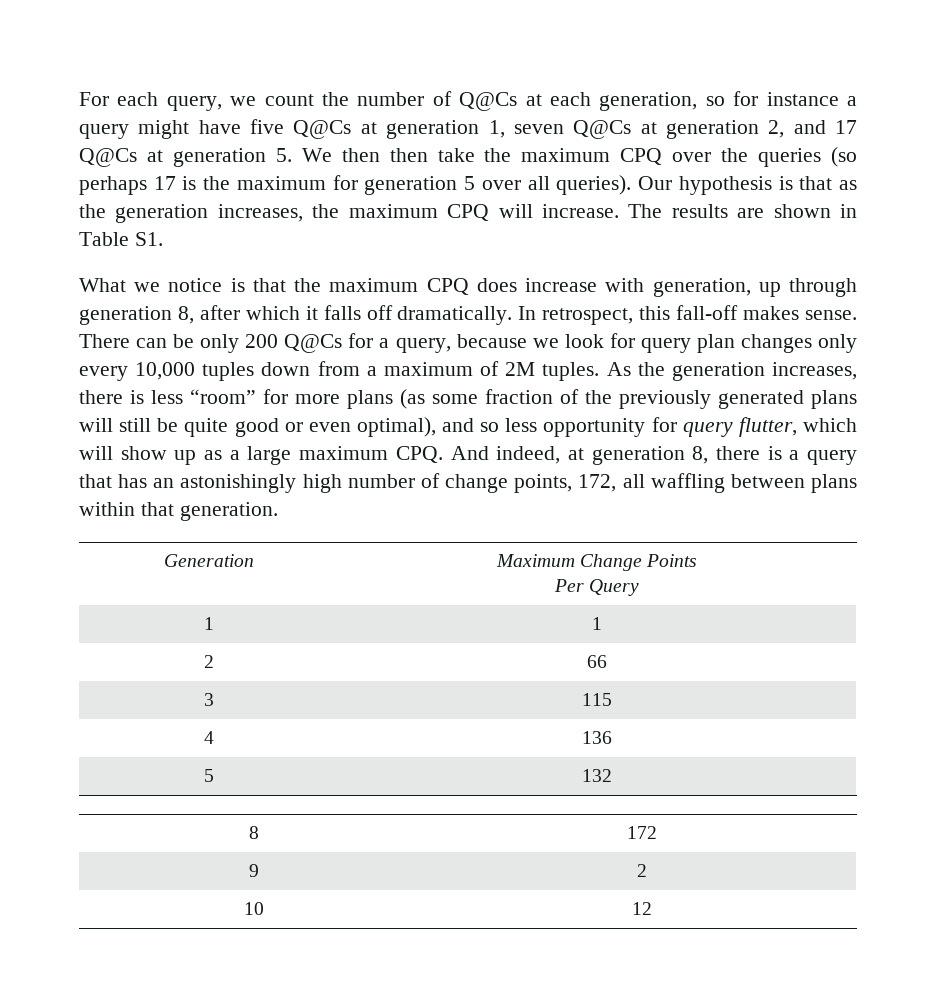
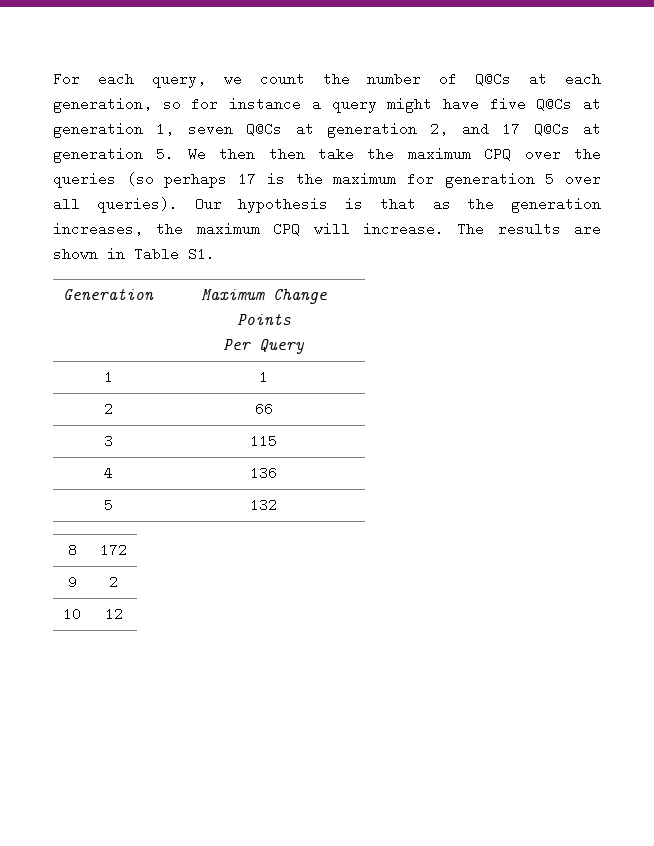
[79,278,858,297] [79,305,857,325] [79,333,857,353] [79,361,857,381] [79,389,857,409] [79,417,857,437] [79,446,857,465] [79,473,857,493] [79,502,278,521] // What we notice is that the maximum CPQ does increase with generation, up through generation 8, after which it falls off dramatically. In retrospect, this fall-off makes sense. There can be only 200 Q@Cs for a query, because we look for query plan changes only every 10,000 tuples down from a maximum of 2M tuples. As the generation increases, there is less “room” for more plans (as some fraction of the previously generated plans will still be quite good or even optimal), and so less opportunity for query flutter, which will show up as a large maximum CPQ. And indeed, at generation 8, there is a query that has an astonishingly high number of change points, 172, all waffling between plans within that generation. -> (215, 254) none

